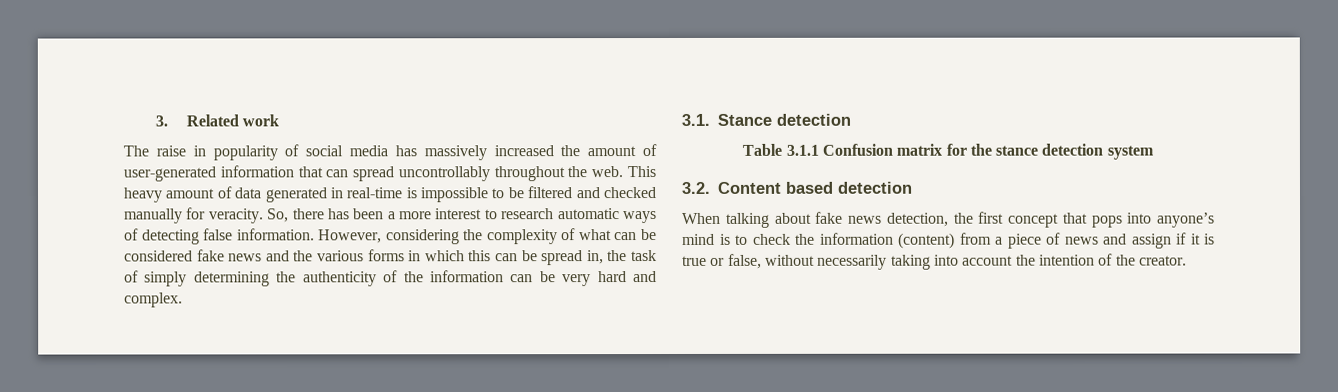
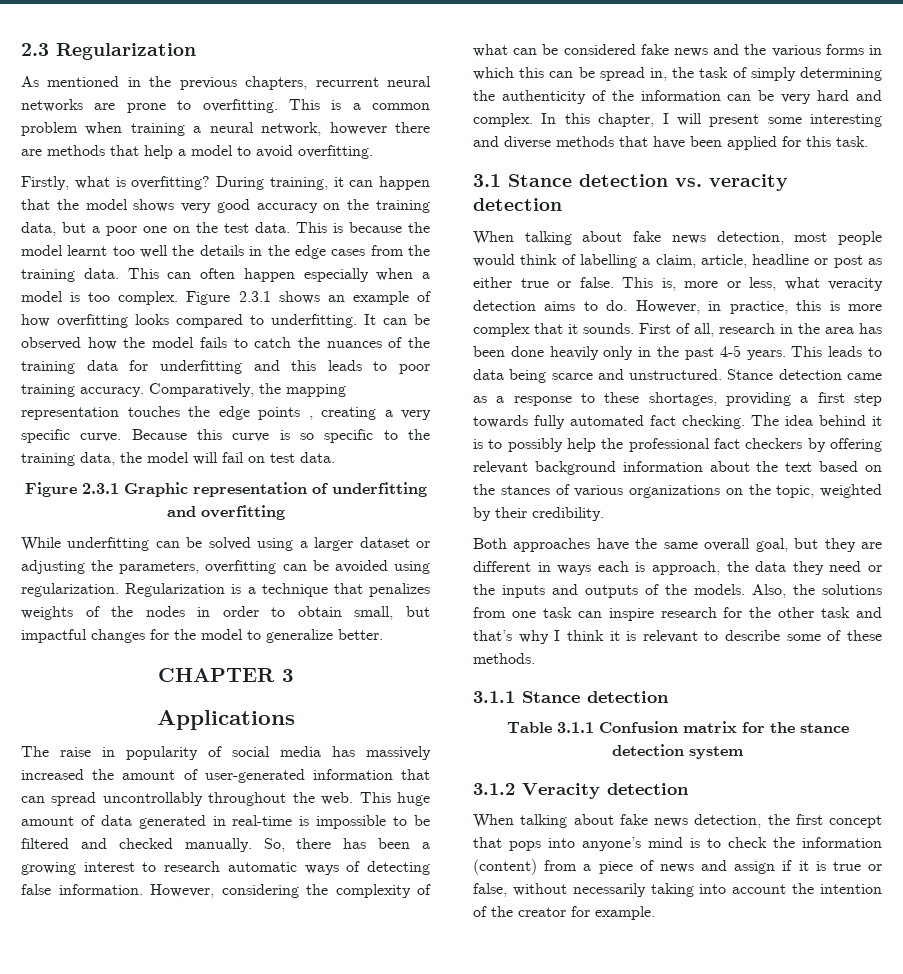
[154,114,280,127] 3. Related work -> [21,43,196,60] [21,76,431,90] [21,99,430,113] [21,122,430,136] [21,145,373,159] [21,176,430,190] [21,199,430,213] [21,222,430,236] [21,245,431,259] [21,268,430,282] [21,291,431,305] [21,314,430,328] [21,337,430,350] [21,360,430,374] [21,383,346,397] [21,406,431,420] [21,429,430,443] [21,452,335,466] [24,482,427,497] [166,505,285,520] [21,537,431,551] [21,560,431,574] [21,583,430,597] [21,606,430,620] [21,629,383,643] [157,668,294,682] [156,710,295,730] 2.3 Regularization // As mentioned in the previous chapters, recurrent neural networks are prone to overfitting. This is a common problem when training a neural network, however there are methods that help a model to avoid overfitting. // Firstly, what is overfitting? During training, it can happen that the model shows very good accuracy on the training data, but a poor one on the test data. This is because the model learnt too well the details in the edge cases from the training data. This can often happen especially when a model is too complex. Figure 2.3.1 shows an example of how overfitting looks compared to underfitting. It can be observed how the model fails to catch the nuances of the training data for underfitting and this leads to poor training accuracy. Comparatively, the mapping representation touches the edge points , creating a very specific curve. Because this curve is so specific to the training data, the model will fail on test data. // Figure 2.3.1 Graphic representation of underfitting and overfitting // While underfitting can be solved using a larger dataset or adjusting the parameters, overfitting can be avoided using regularization. Regularization is a technique that penalizes weights of the nodes in order to obtain small, but impactful changes for the model to generalize better. // CHAPTER 3 // Applications
[123,187,163,203] heavy -> [397,792,431,806] huge
[124,207,264,224] manually for veracity. -> [184,838,252,852] manually.
[399,211,433,220] more -> [21,862,76,875] growing
[681,113,710,126] // 3.1. -> [541,113,882,127] [473,136,868,150] [473,174,788,191] [473,198,562,211] [473,231,882,245] [473,254,882,268] [473,277,883,291] [473,300,882,314] [473,323,882,337] [473,345,882,360] [473,369,882,383] [473,392,882,406] [473,415,882,429] [473,438,882,452] [473,461,882,475] [473,484,882,498] [473,507,604,521] [473,538,883,552] [473,561,882,575] [473,584,882,598] [473,607,882,621] [473,630,882,644] [473,653,535,664] [473,691,515,703] In this chapter, I will present some interesting and diverse methods that have been applied for this task. // 3.1 Stance detection vs. veracity detection // When talking about fake news detection, most people would think of labelling a claim, article, headline or post as either true or false. This is, more or less, what veracity detection aims to do. However, in practice, this is more complex that it sounds. First of all, research in the area has been done heavily only in the past 4-5 years. This leads to data being scarce and unstructured. Stance detection came as a response to these shortages, providing a first step towards fully automated fact checking. The idea behind it is to possibly help the professional fact checkers by offering relevant background information about the text based on the stances of various organizations on the topic, weighted by their credibility. // Both approaches have the same overall goal, but they are different in ways each is approach, the data they need or the inputs and outputs of the models. Also, the solutions from one task can inspire research for the other task and that’s why I think it is relevant to describe some of these methods. // 3.1.1
[681,181,833,194] 3.2. Content based -> [473,783,600,799] 3.1.2 Veracity
[1138,255,1187,266] creator. -> [518,906,655,920] creator for example.

